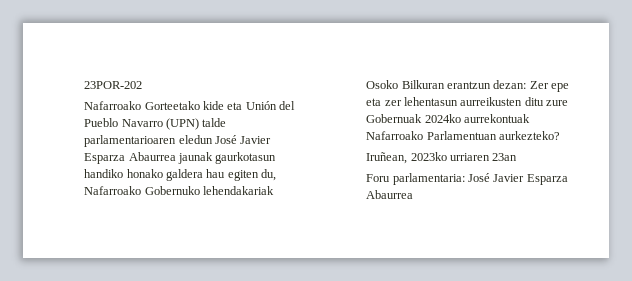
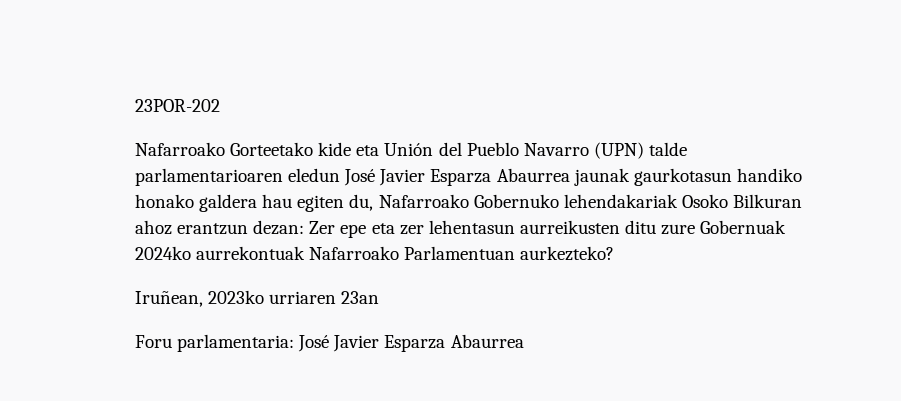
(445, 84) none -> [134,220,172,235] ahoz

